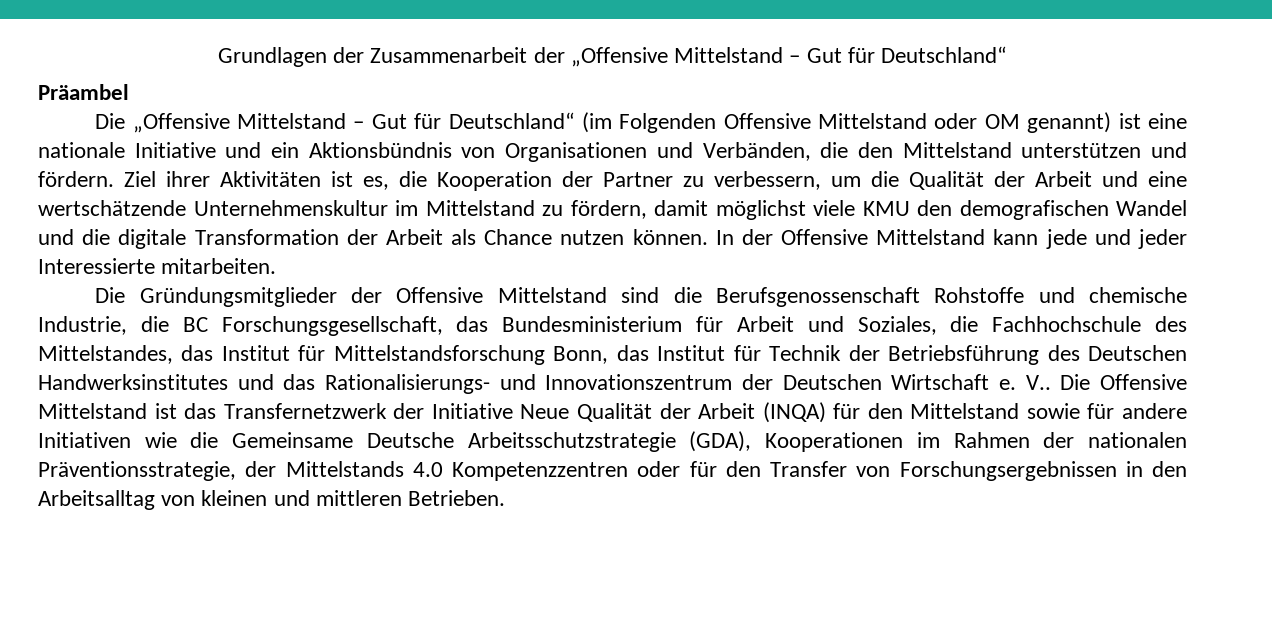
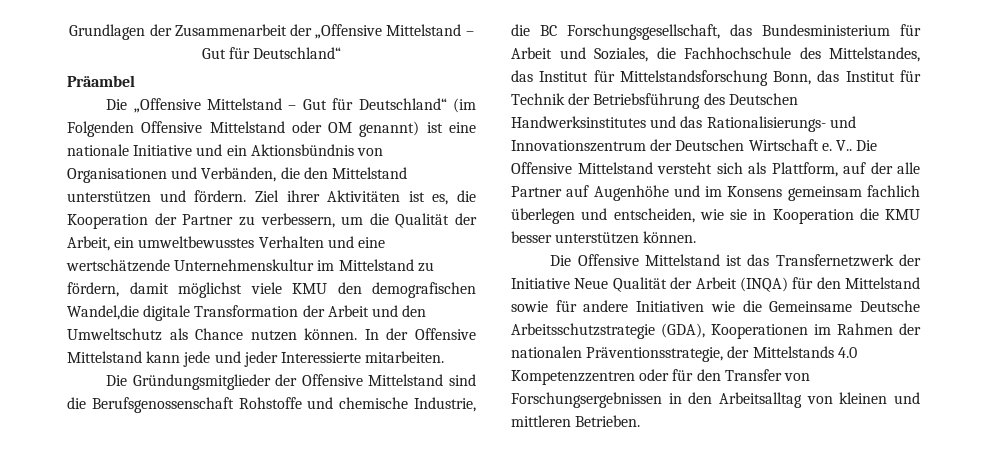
[1035,171,1092,187] Arbeit -> [67,236,324,251] Arbeit, ein umweltbewusstes Verhalten
[1116,200,1187,216] [38,229,111,245] Wandel und die -> [67,305,139,320] Wandel,die
(443, 237) none -> [371,305,427,317] [67,328,162,341] und den Umweltschutz
(147, 411) none -> [657,162,920,177] [511,185,920,201] [511,208,920,224] [511,231,697,244] [550,254,720,266] versteht sich als Plattform, auf der alle Partner auf Augenhöhe und im Konsens gemeinsam fachlich überlegen und entscheiden, wie sie in Kooperation die KMU besser unterstützen können. // Die Offensive Mittelstand

